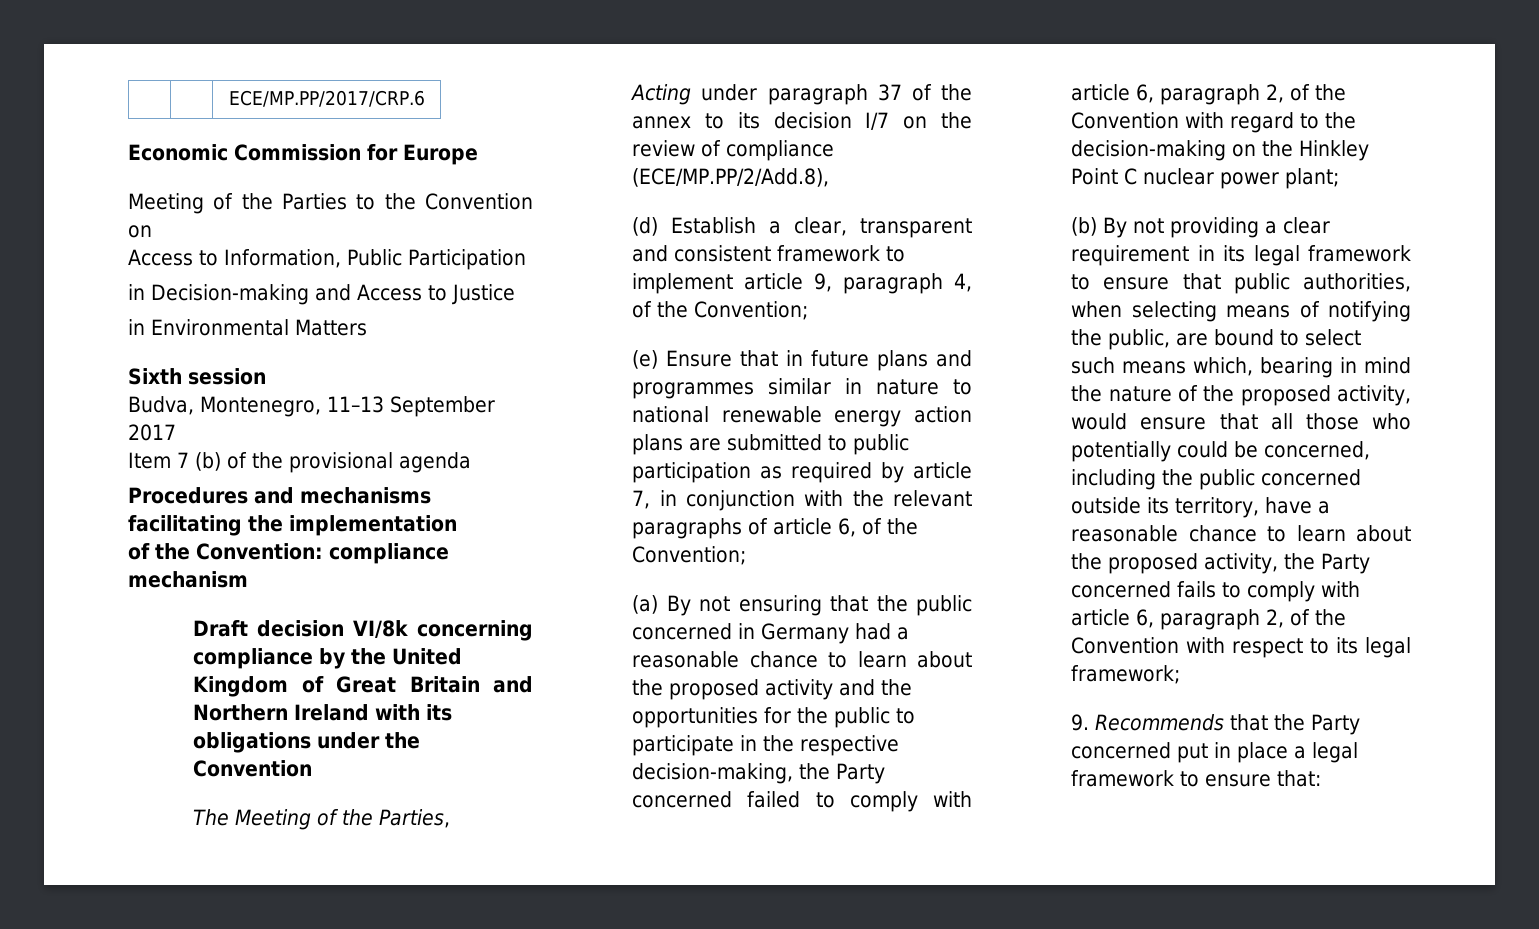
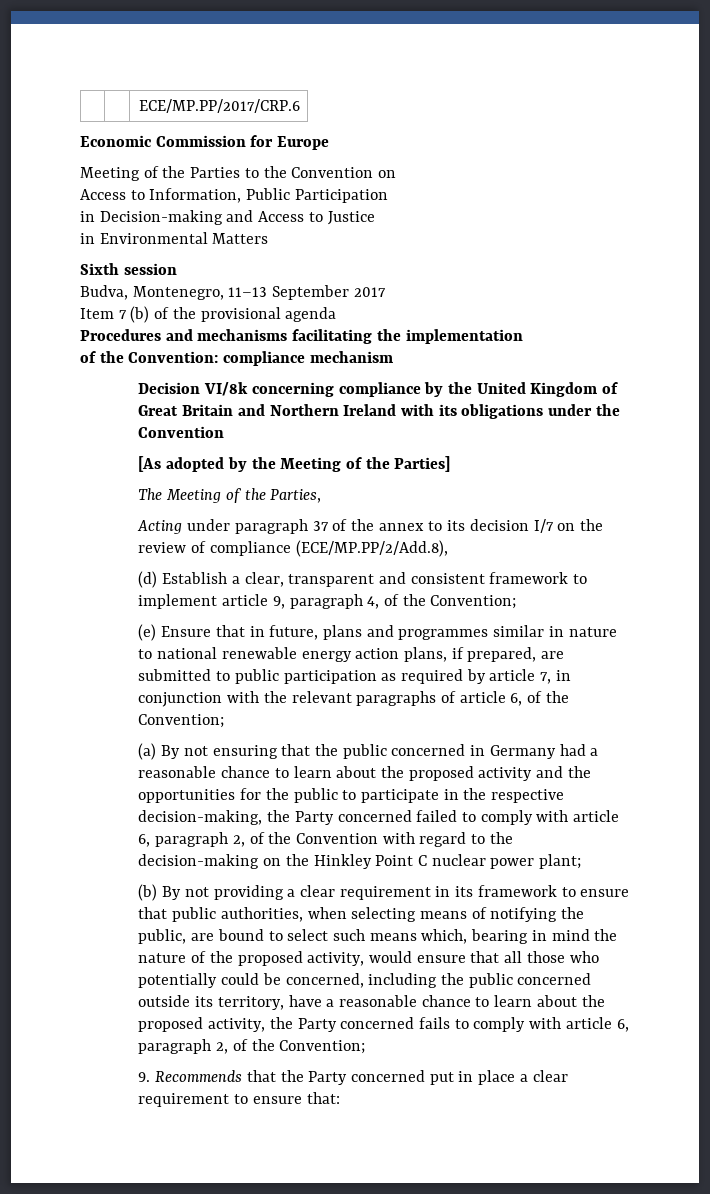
[193,620,345,637] Draft decision -> [138,382,201,394] Decision
(313, 768) none -> [138,456,451,472] // [As adopted by the Meeting of the Parties]
[811,350,870,367] future -> [269,625,319,640] future,
[632,434,684,455] plans -> [403,647,537,662] plans, if prepared,
[1253,245,1300,266] legal -> (474, 891) none
[1071,637,1411,658] [1071,665,1181,684] Convention with respect to its legal framework; -> [279,1040,366,1054] Convention;
[1312,742,1359,763] [1071,770,1175,787] legal framework -> [532,1070,568,1082] [138,1093,230,1107] clear requirement

